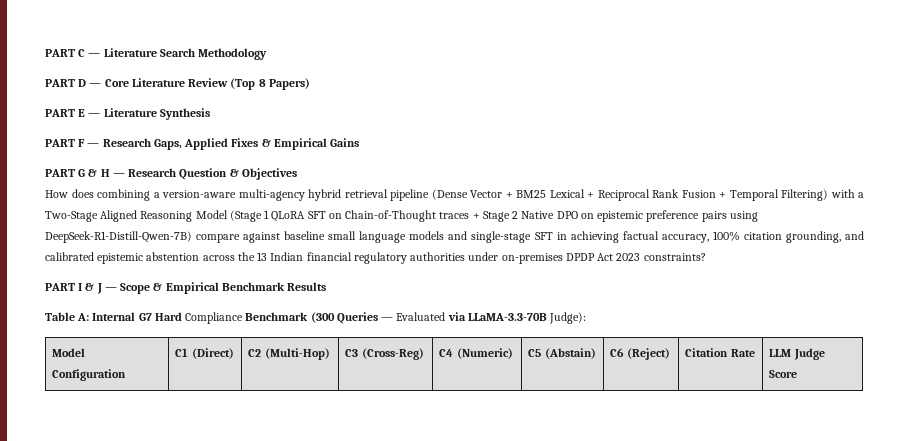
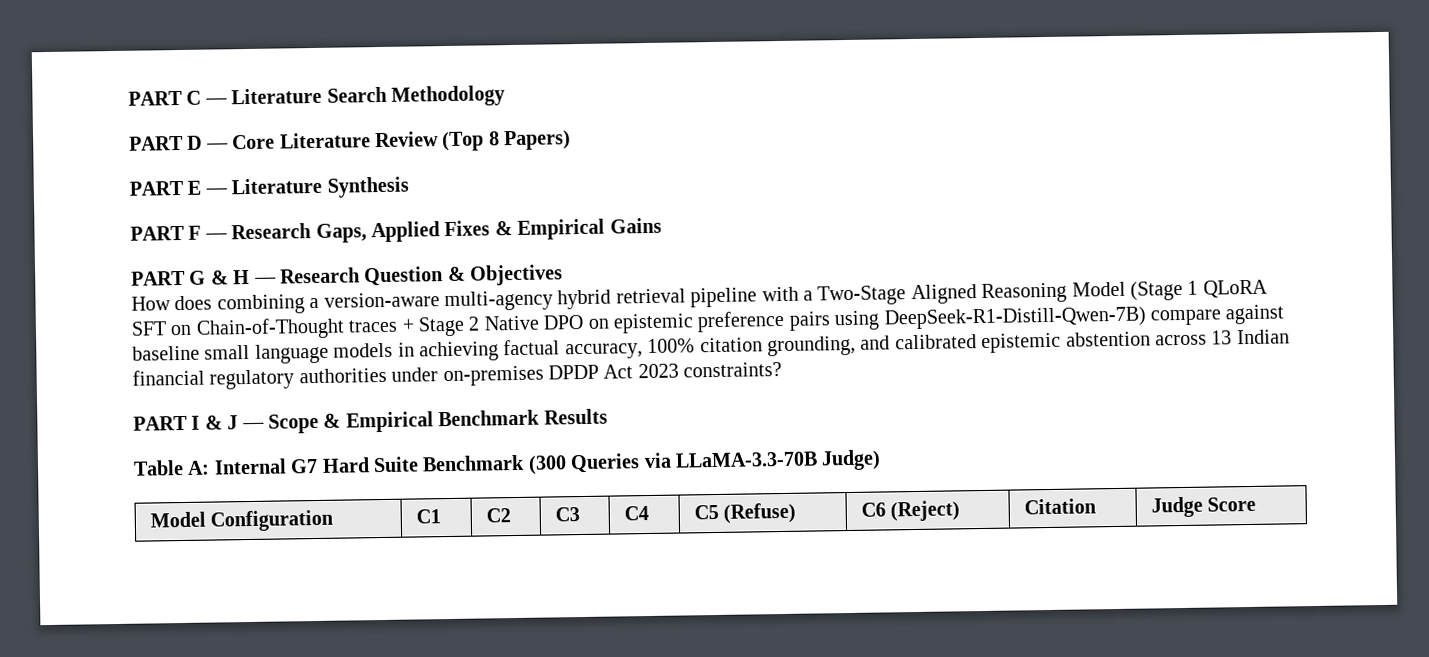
[431,189,828,201] (Dense Vector + BM25 Lexical + Reciprocal Rank Fusion + Temporal Filtering) -> (758, 297) none
[448,231,553,243] and single-stage SFT -> (394, 350) none
[237,252,255,261] the -> (1207, 340) none
[185,312,244,324] Compliance -> [373,456,419,473] Suite
[381,312,446,321] — Evaluated -> (641, 463) none
[549,312,587,324] Judge): -> [821,449,882,471] Judge)
[191,348,234,359] (Direct) -> (441, 516) none
[264,348,330,360] (Multi-Hop) -> (511, 515) none
[361,348,424,360] (Cross-Reg) -> (580, 514) none
[456,348,513,359] (Numeric) -> (649, 513) none
[544,348,596,359] (Abstain) -> [723,502,797,524] (Refuse)
[730,349,755,357] [769,349,792,357] Rate | LLM -> (1096, 506) |

